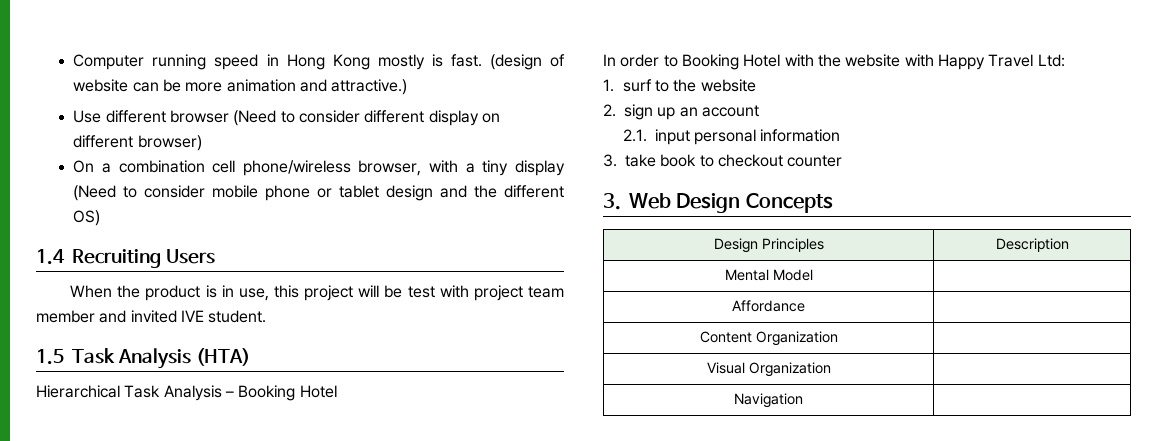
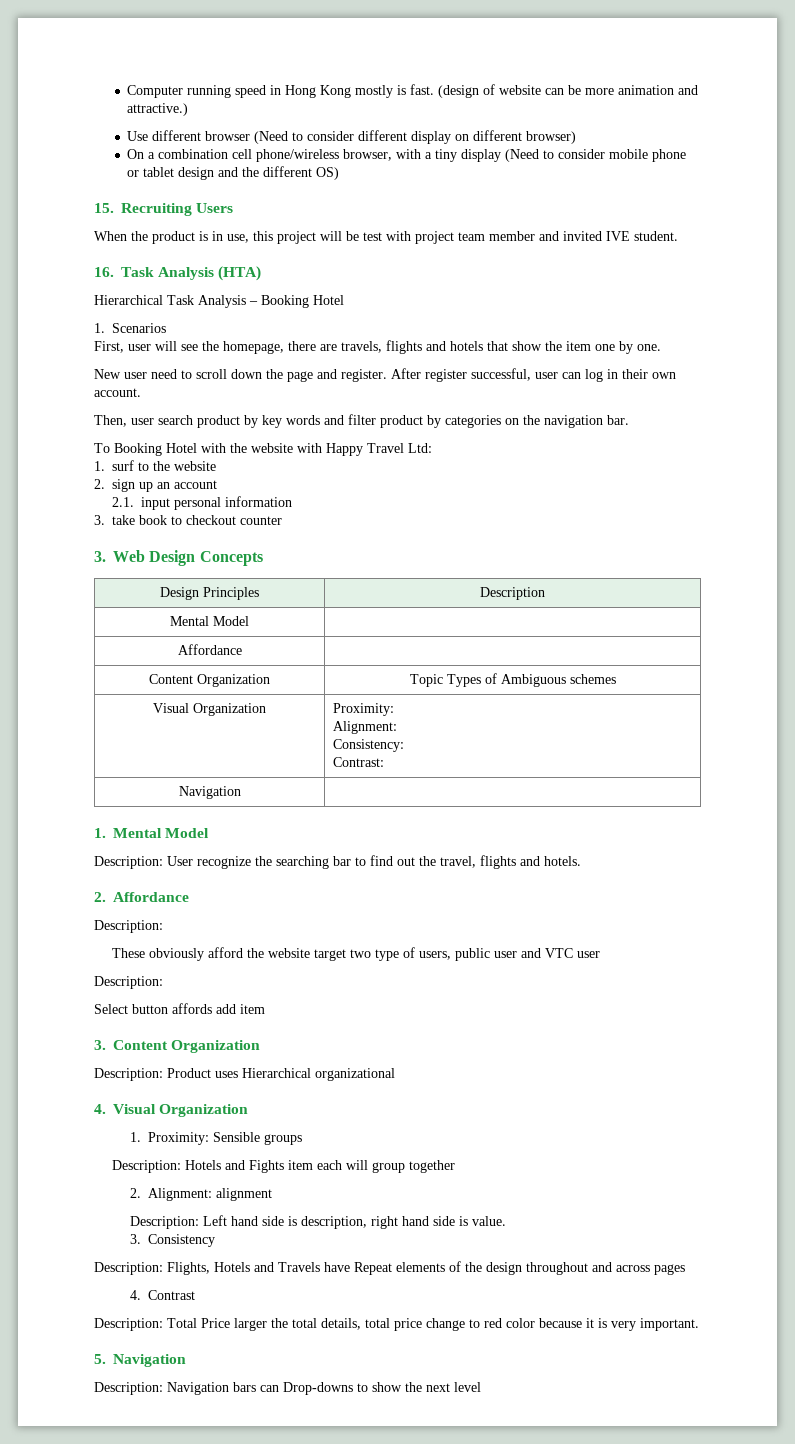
[36,249,65,265] 1.4 -> [94,203,114,213] 15.
[36,349,64,365] 1.5 -> [94,267,114,277] 16.
[603,54,678,67] In order to -> [94,323,166,333] [94,340,661,354] [94,368,676,382] [94,388,141,397] [94,414,629,428] [94,443,110,453] 1. Scenarios // First, user will see the homepage, there are travels, flights and hotels that show the item one by one. // New user need to scroll down the page and register. After register successful, user can log in their own account. // Then, user search product by key words and filter product by categories on the navigation bar. // To
[706,362,831,377] [734,393,803,408] // Visual Organization | // Navigation | -> [409,673,616,687] [153,703,266,716] [332,703,394,716] [332,721,397,734] [332,739,404,752] [332,757,384,767] [178,786,241,799] [94,828,210,838] [94,855,581,869] [94,892,189,902] [94,920,163,933] [111,947,600,961] [94,976,163,989] [94,1003,265,1014] [94,1040,261,1053] [94,1068,395,1081] [94,1104,249,1117] [129,1132,302,1145] [111,1160,455,1173] [129,1188,272,1201] [129,1215,506,1229] [129,1234,215,1247] [94,1261,685,1275] [129,1290,195,1300] [94,1318,699,1331] [94,1354,186,1367] [94,1382,481,1395] Topic Types of Ambiguous schemes // Visual Organization | Proximity: // Alignment: // Consistency: // Contrast: // Navigation | // 1. Mental Model // Description: User recognize the searching bar to find out the travel, flights and hotels. // 2. Affordance // Description: // These obviously afford the website target two type of users, public user and VTC user // Description: // Select button affords add item // 3. Content Organization // Description: Product uses Hierarchical organizational // 4. Visual Organization // 1. Proximity: Sensible groups // Description: Hotels and Fights item each will group together // 2. Alignment: alignment // Description: Left hand side is description, right hand side is value. // 3. Consistency // Description: Flights, Hotels and Travels have Repeat elements of the design throughout and across pages // 4. Contrast // Description: Total Price larger the total details, total price change to red color because it is very important. // 5. Navigation // Description: Navigation bars can Drop-downs to show the next level

